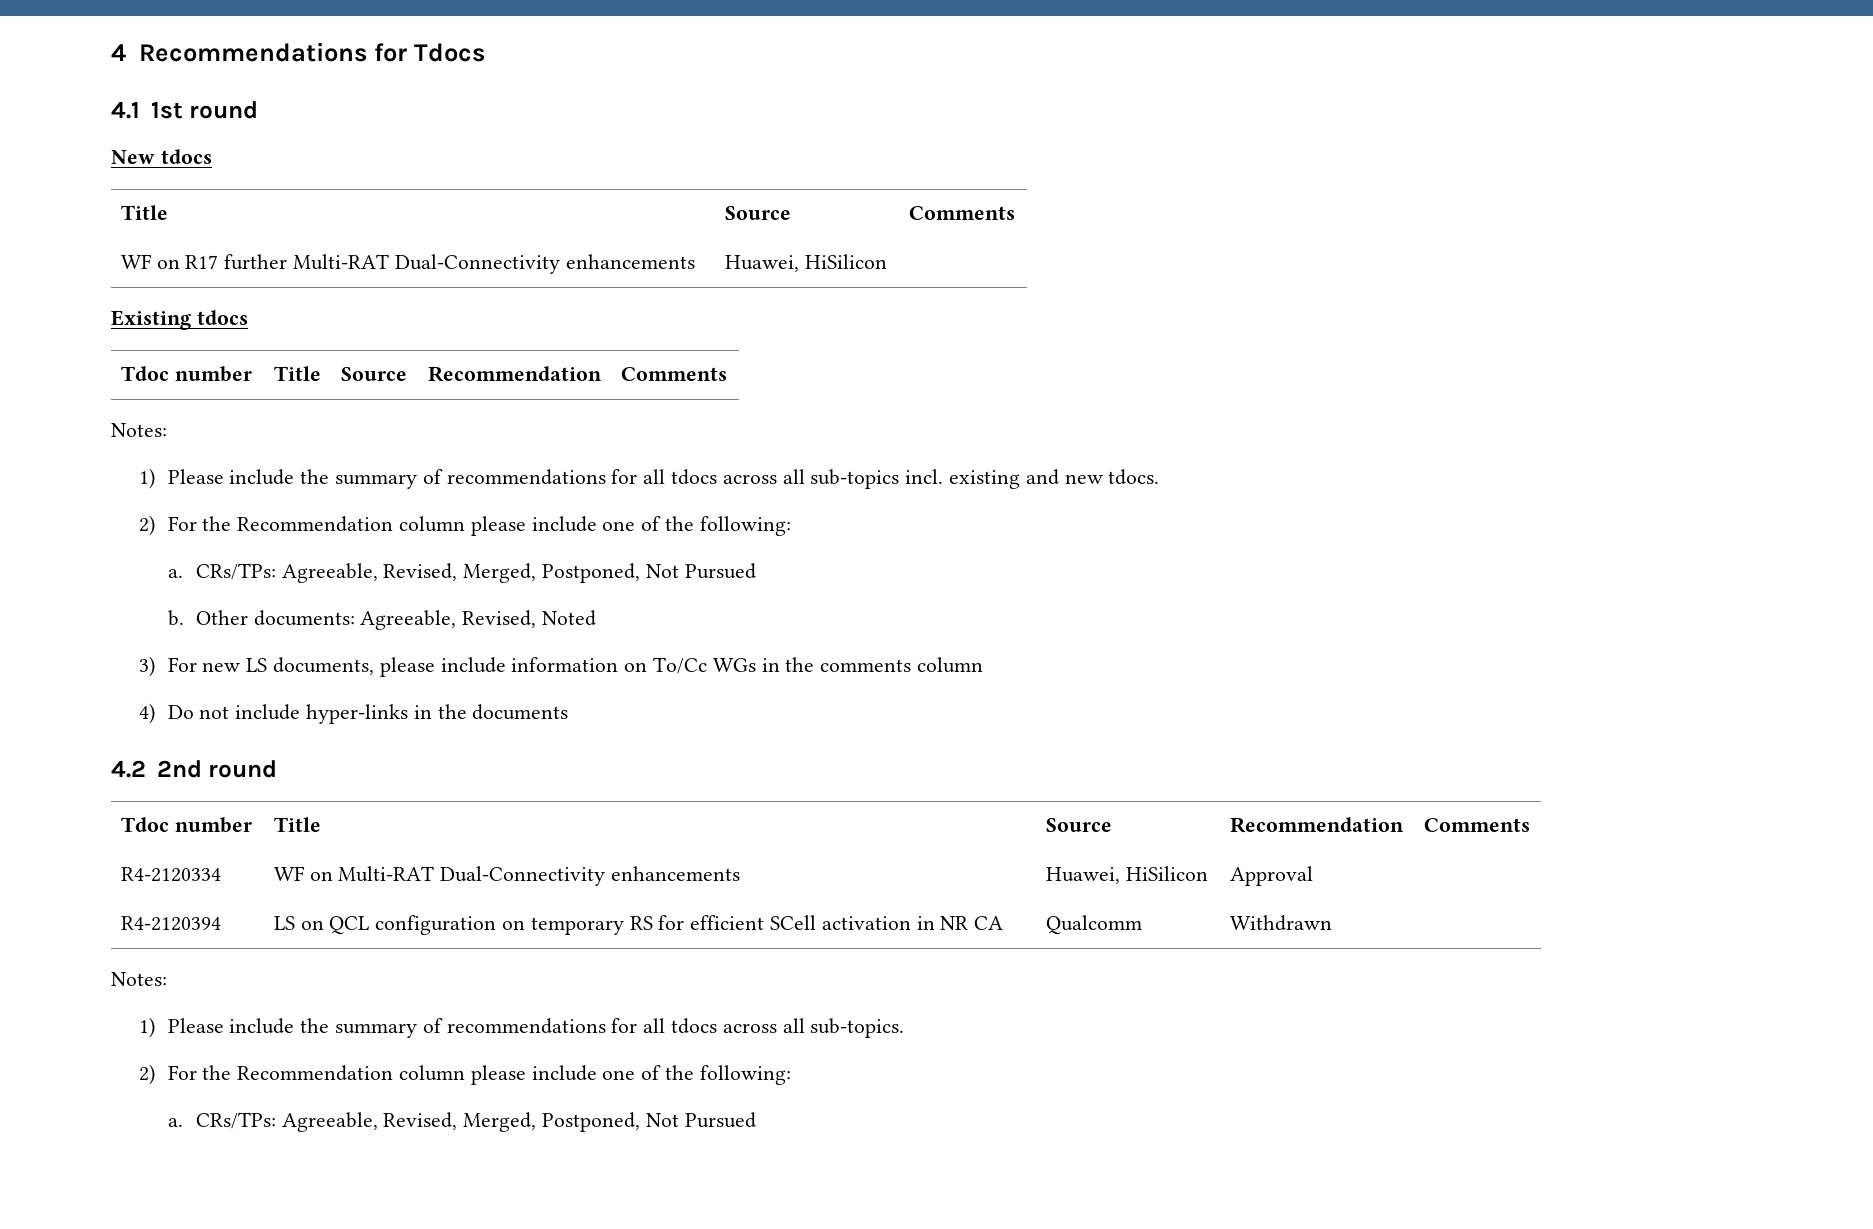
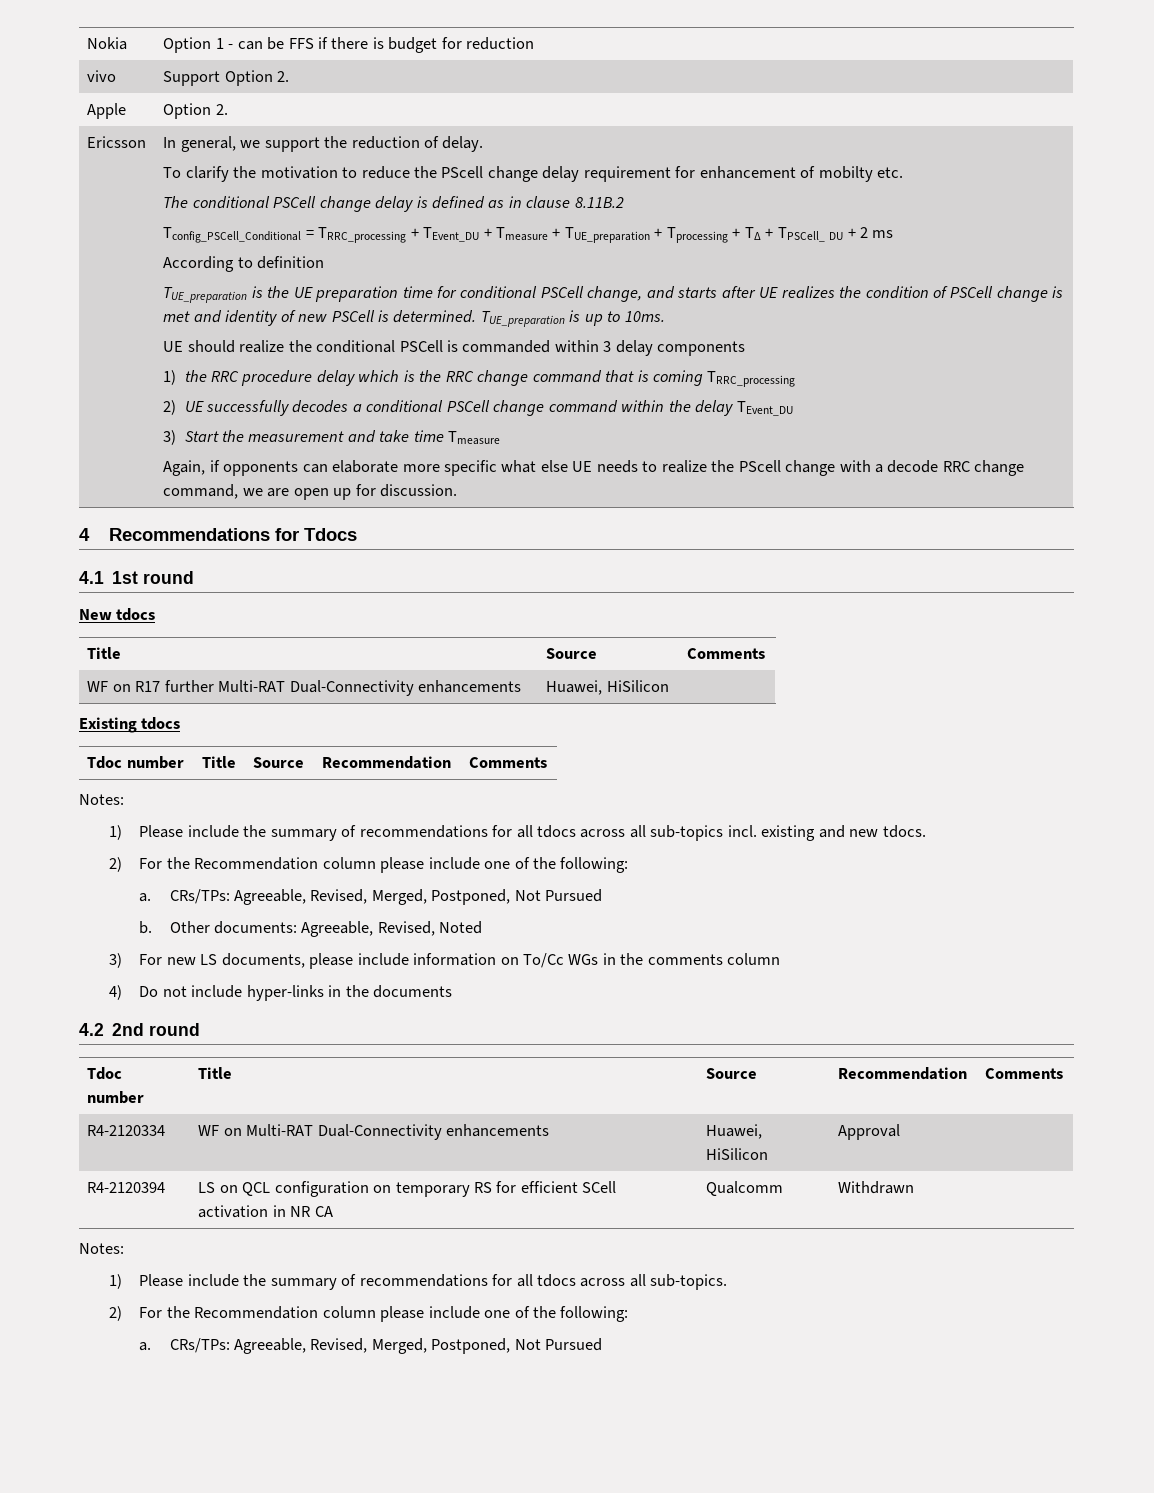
(111, 52) none -> [87,37,128,50] [163,37,535,53] [87,70,117,82] [163,70,290,86] [87,103,127,119] [163,103,228,119] [87,136,147,148] [163,136,484,152] [163,166,904,182] [163,196,624,212] [163,227,894,243] [163,256,325,272] [163,286,1064,303] [163,310,665,327] [163,340,746,356] [163,370,796,387] [163,400,793,416] [163,430,501,445] [163,460,1025,476] [163,484,458,500] Nokia | Option 1 - can be FFS if there is budget for reduction // vivo | Support Option 2. // Apple | Option 2. // Ericsson | In general, we support the reduction of delay. // To clarify the motivation to reduce the PScell change delay requirement for enhancement of mobilty etc. // The conditional PSCell change delay is defined as in clause 8.11B.2 // Tconfig_PSCell_Conditional = TRRC_processing + TEvent_DU + Tmeasure + TUE_preparation + Tprocessing + T∆ + TPSCell_ DU + 2 ms // According to definition // TUE_preparation is the UE preparation time for conditional PSCell change, and starts after UE realizes the condition of PSCell change is met and identity of new PSCell is determined. TUE_preparation is up to 10ms. // UE should realize the conditional PSCell is commanded within 3 delay components // 1) the RRC procedure delay which is the RRC change command that is coming TRRC_processing // 2) UE successfully decodes a conditional PSCell change command within the delay TEvent_DU // 3) Start the measurement and take time Tmeasure // Again, if opponents can elaborate more specific what else UE needs to realize the PScell change with a decode RRC change command, we are open up for discussion. //

